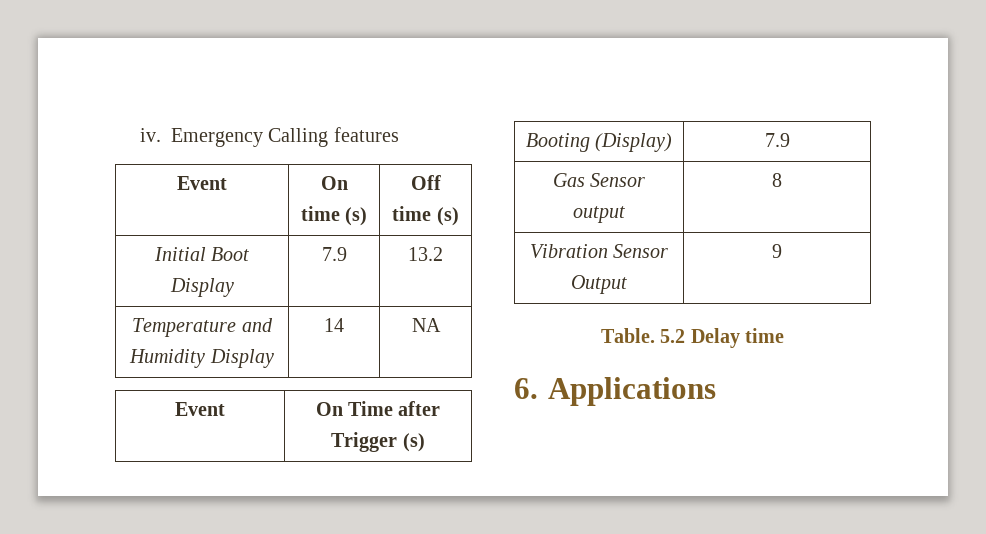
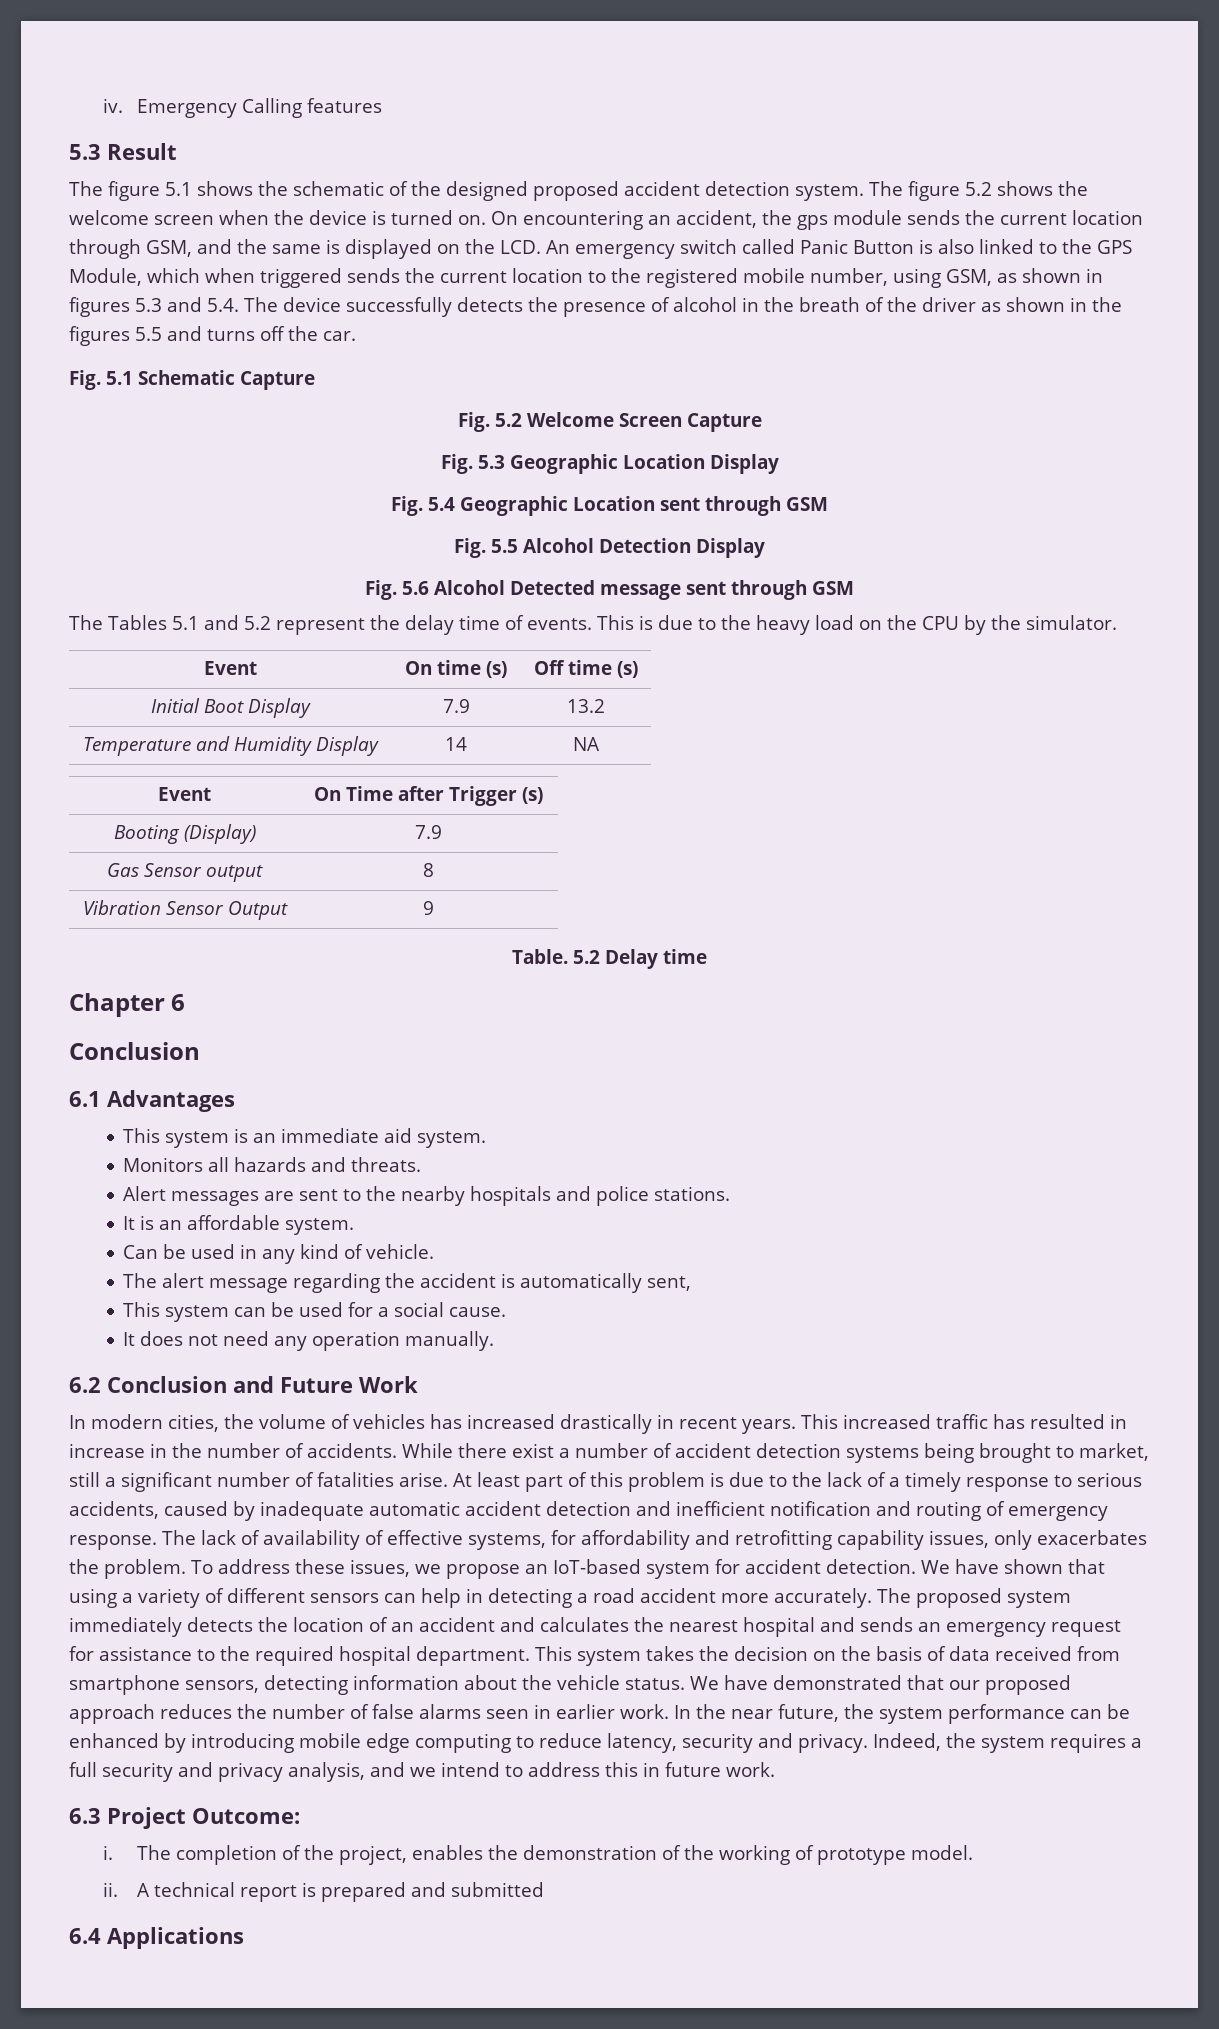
(399, 134) none -> [69,143,177,160] [69,181,1088,201] [69,210,1143,230] [69,239,1132,259] [69,268,1103,288] [69,297,1122,317] [69,326,356,346] [69,370,315,390] [457,412,762,432] [440,454,779,474] [391,496,828,516] [454,538,765,558] [365,580,854,600] [69,615,1117,635] // 5.3 Result // The figure 5.1 shows the schematic of the designed proposed accident detection system. The figure 5.2 shows the welcome screen when the device is turned on. On encountering an accident, the gps module sends the current location through GSM, and the same is displayed on the LCD. An emergency switch called Panic Button is also linked to the GPS Module, which when triggered sends the current location to the registered mobile number, using GSM, as shown in figures 5.3 and 5.4. The device successfully detects the presence of alcohol in the breath of the driver as shown in the figures 5.5 and turns off the car. // Fig. 5.1 Schematic Capture // Fig. 5.2 Welcome Screen Capture // Fig. 5.3 Geographic Location Display // Fig. 5.4 Geographic Location sent through GSM // Fig. 5.5 Alcohol Detection Display // Fig. 5.6 Alcohol Detected message sent through GSM // The Tables 5.1 and 5.2 represent the delay time of events. This is due to the heavy load on the CPU by the simulator.
[514,378,538,399] 6. -> [69,993,186,1017] [69,1042,200,1060] [69,1090,235,1112] [123,1128,487,1148] [123,1157,422,1172] [123,1186,731,1206] [123,1215,355,1235] [123,1244,435,1264] [123,1273,692,1293] [123,1302,507,1322] [123,1331,495,1351] [69,1376,418,1393] [69,1414,1127,1434] [69,1443,1149,1463] [69,1472,1142,1492] [69,1501,1108,1521] [69,1530,1147,1550] [69,1559,1105,1579] [69,1588,1071,1608] [69,1617,1121,1637] [69,1646,1120,1666] [69,1675,1071,1695] [69,1704,1130,1724] [69,1733,1142,1753] [69,1762,775,1782] [69,1807,300,1829] [102,1845,973,1865] [102,1882,544,1902] [69,1928,101,1944] Chapter 6 // Conclusion // 6.1 Advantages // This system is an immediate aid system. // Monitors all hazards and threats. // Alert messages are sent to the nearby hospitals and police stations. // It is an affordable system. // Can be used in any kind of vehicle. // The alert message regarding the accident is automatically sent, // This system can be used for a social cause. // It does not need any operation manually. // 6.2 Conclusion and Future Work // In modern cities, the volume of vehicles has increased drastically in recent years. This increased traffic has resulted in increase in the number of accidents. While there exist a number of accident detection systems being brought to market, still a significant number of fatalities arise. At least part of this problem is due to the lack of a timely response to serious accidents, caused by inadequate automatic accident detection and inefficient notification and routing of emergency response. The lack of availability of effective systems, for affordability and retrofitting capability issues, only exacerbates the problem. To address these issues, we propose an IoT-based system for accident detection. We have shown that using a variety of different sensors can help in detecting a road accident more accurately. The proposed system immediately detects the location of an accident and calculates the nearest hospital and sends an emergency request for assistance to the required hospital department. This system takes the decision on the basis of data received from smartphone sensors, detecting information about the vehicle status. We have demonstrated that our proposed approach reduces the number of false alarms seen in earlier work. In the near future, the system performance can be enhanced by introducing mobile edge computing to reduce latency, security and privacy. Indeed, the system requires a full security and privacy analysis, and we intend to address this in future work. // 6.3 Project Outcome: // i. The completion of the project, enables the demonstration of the working of prototype model. // ii. A technical report is prepared and submitted // 6.4

